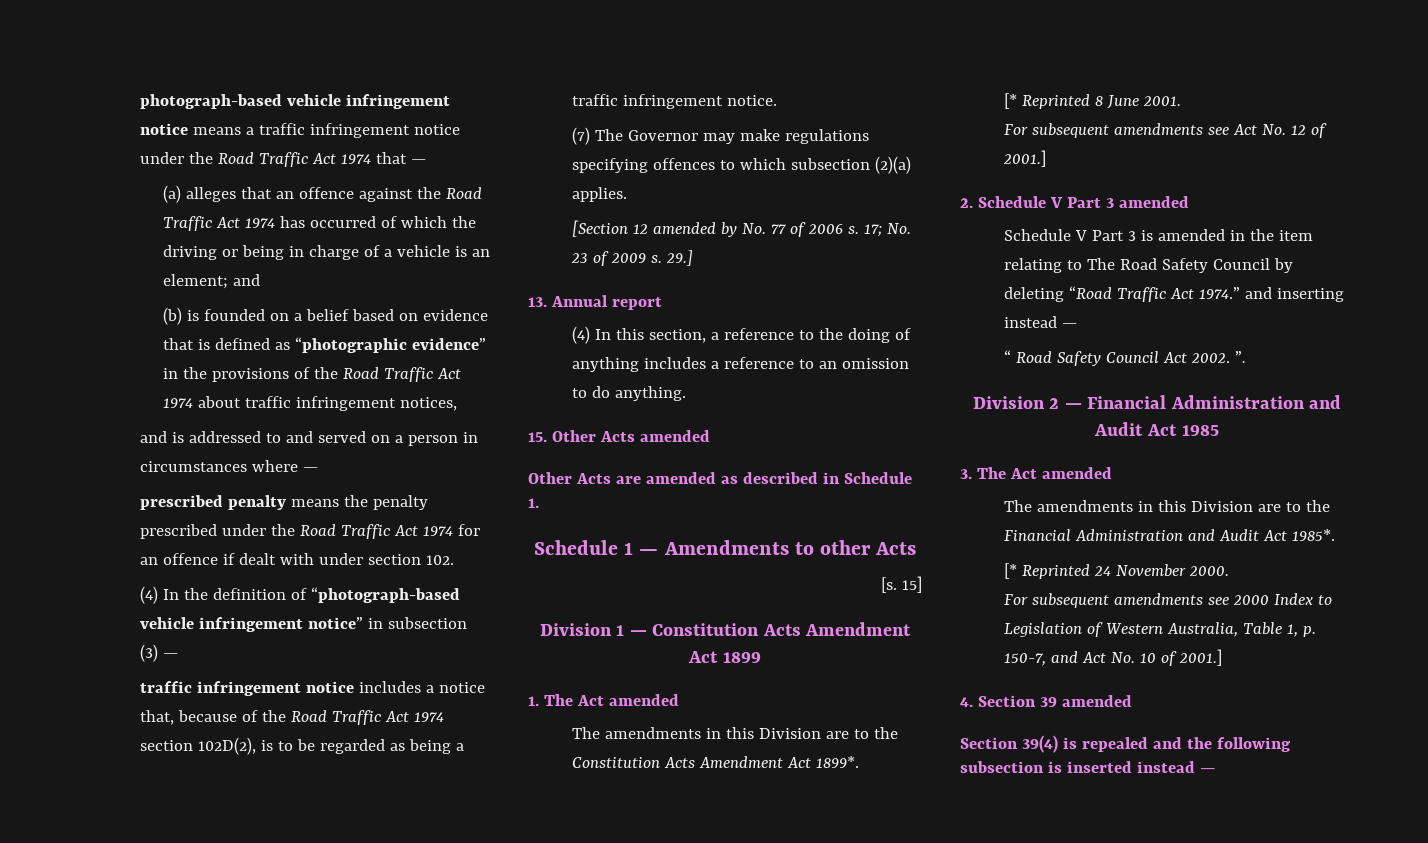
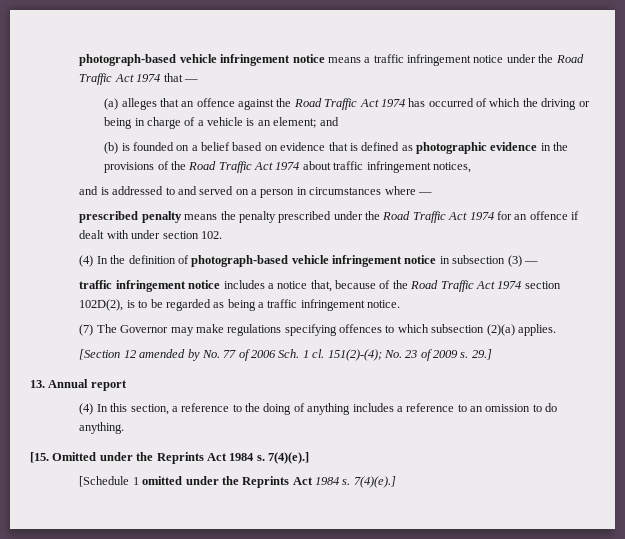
[294,337,486,353] “photographic evidence” -> [416,142,538,154] photographic evidence
[311,587,461,603] [140,617,364,632] “photograph-based vehicle infringement notice” -> [191,255,437,267] photograph-based vehicle infringement notice
[848,224,883,237] s. 17; -> [278,349,382,361] Sch. 1 cl. 151(2)-(4);
[528,430,710,442] [528,472,912,484] [528,498,539,508] [533,540,917,555] [881,576,922,593] [539,622,912,636] [688,651,761,663] [528,694,679,706] [572,727,899,739] [572,756,860,768] [1004,93,1182,109] [1004,123,1328,138] [1003,150,1047,167] [960,196,1189,208] [1004,229,1314,241] [1004,258,1294,273] [1004,286,1345,302] [1004,316,1078,328] [1004,350,1247,366] [972,395,1342,409] [1094,422,1219,436] [960,467,1112,479] [1004,500,1331,512] [1004,529,1336,541] [1004,563,1230,579] [1004,593,1333,608] [1004,622,1317,637] [1004,649,1223,666] [960,695,1132,707] [960,735,1291,753] [960,761,1215,773] 15. Other Acts amended // Other Acts are amended as described in Schedule 1. // Schedule 1 — Amendments to other Acts // [s. 15] // Division 1 — Constitution Acts Amendment Act 1899 // 1. The Act amended // The amendments in this Division are to the Constitution Acts Amendment Act 1899*. // [* Reprinted 8 June 2001. // For subsequent amendments see Act No. 12 of 2001.] // 2. Schedule V Part 3 amended // Schedule V Part 3 is amended in the item relating to The Road Safety Council by deleting “Road Traffic Act 1974.” and inserting instead — // “ Road Safety Council Act 2002. ”. // Division 2 — Financial Administration and Audit Act 1985 // 3. The Act amended // The amendments in this Division are to the Financial Administration and Audit Act 1985*. // [* Reprinted 24 November 2000. // For subsequent amendments see 2000 Index to Legislation of Western Australia, Table 1, p. 150-7, and Act No. 10 of 2001.] // 4. Section 39 amended // Section 39(4) is repealed and the following subsection is inserted instead — -> [30,452,309,464] [79,476,396,488] [15. Omitted under the Reprints Act 1984 s. 7(4)(e).] // [Schedule 1 omitted under the Reprints Act 1984 s. 7(4)(e).]

